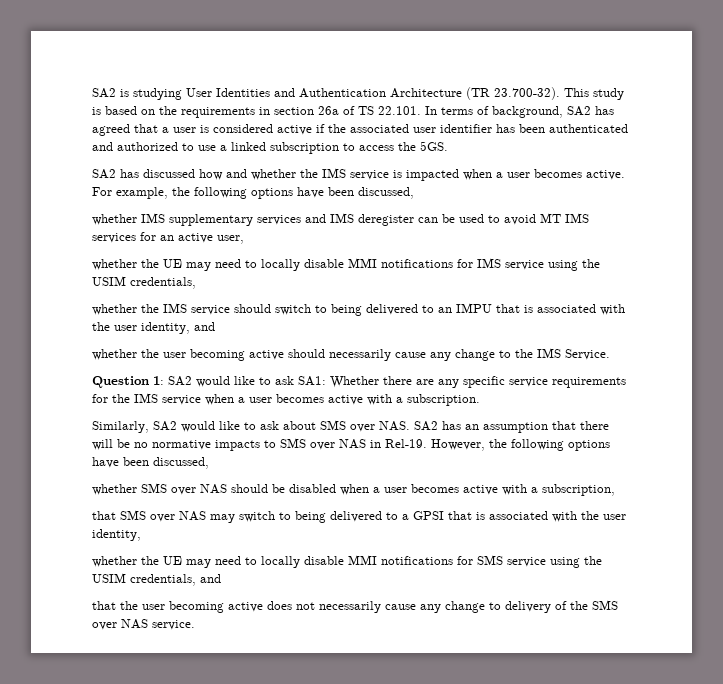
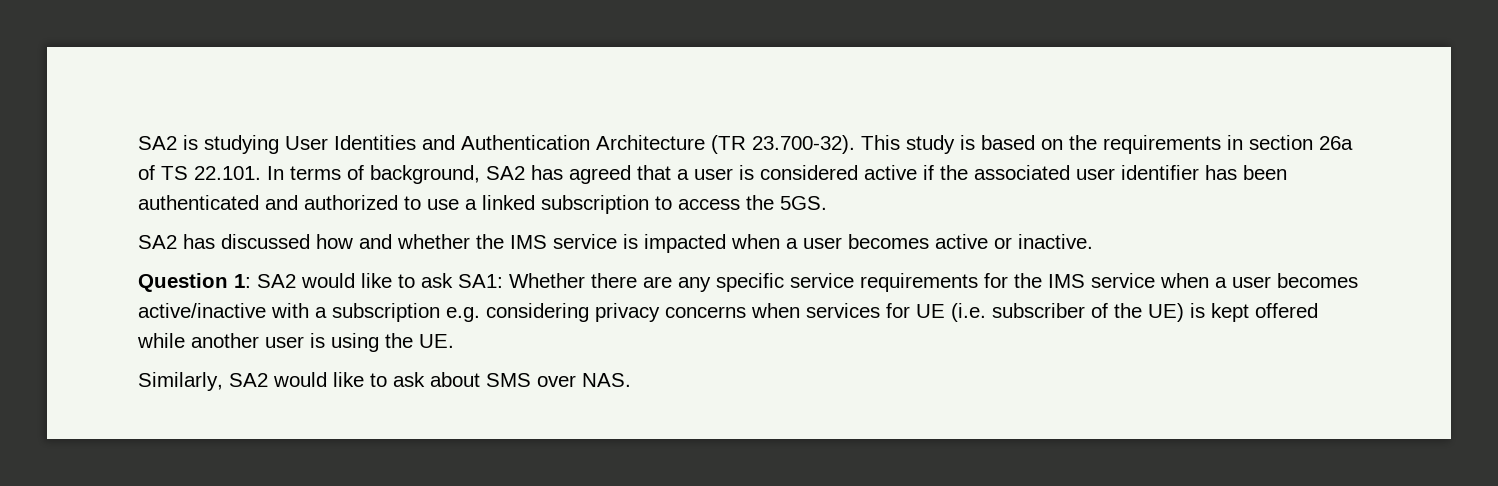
[586,170,625,180] [92,187,414,199] [92,213,589,226] [92,232,244,244] [92,258,600,271] [92,276,196,289] [92,303,625,316] [92,322,215,334] [92,348,610,361] active. For example, the following options have been discussed, // whether IMS supplementary services and IMS deregister can be used to avoid MT IMS services for an active user, // whether the UE may need to locally disable MMI notifications for IMS service using the USIM credentials, // whether the IMS service should switch to being delivered to an IMPU that is associated with the user identity, and // whether the user becoming active should necessarily cause any change to the IMS Service. -> [935,234,1093,249] active or inactive.
[328,394,480,406] active with a subscription. -> [138,303,1318,322] [137,333,454,352] active/inactive with a subscription e.g. considering privacy concerns when services for UE (i.e. subscriber of the UE) is kept offered while another user is using the UE.
[414,421,609,433] [92,438,610,451] [92,457,209,469] [92,483,615,496] [92,510,626,523] [92,529,141,541] [92,555,602,568] [92,573,221,586] [92,600,618,613] [92,619,195,630] SA2 has an assumption that there will be no normative impacts to SMS over NAS in Rel-19. However, the following options have been discussed, // whether SMS over NAS should be disabled when a user becomes active with a subscription, // that SMS over NAS may switch to being delivered to a GPSI that is associated with the user identity, // whether the UE may need to locally disable MMI notifications for SMS service using the USIM credentials, and // that the user becoming active does not necessarily cause any change to delivery of the SMS over NAS service. -> (631, 380) none

